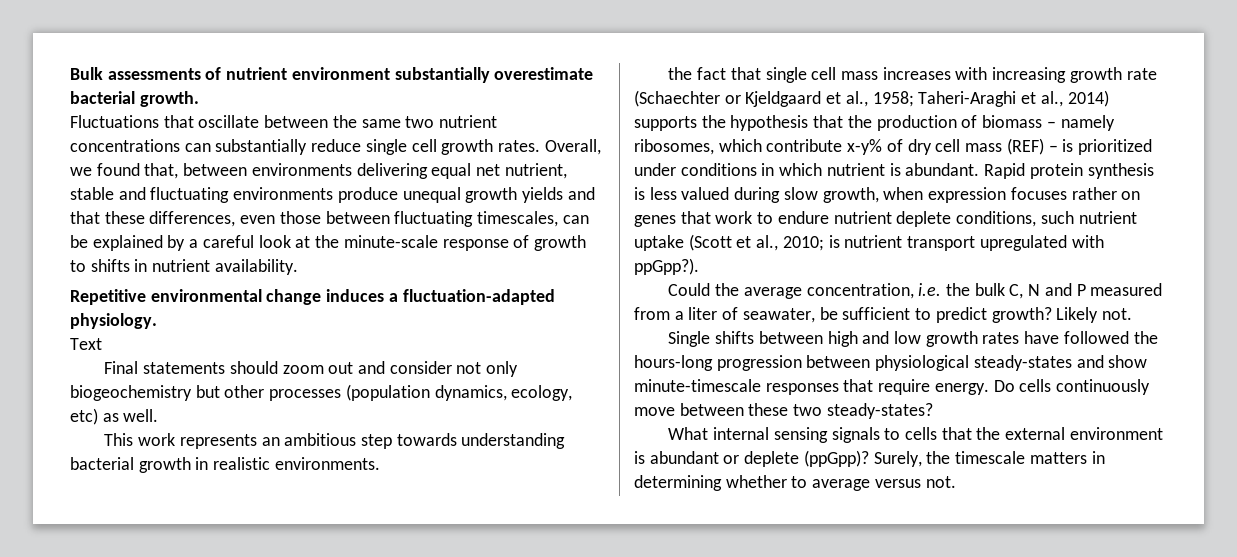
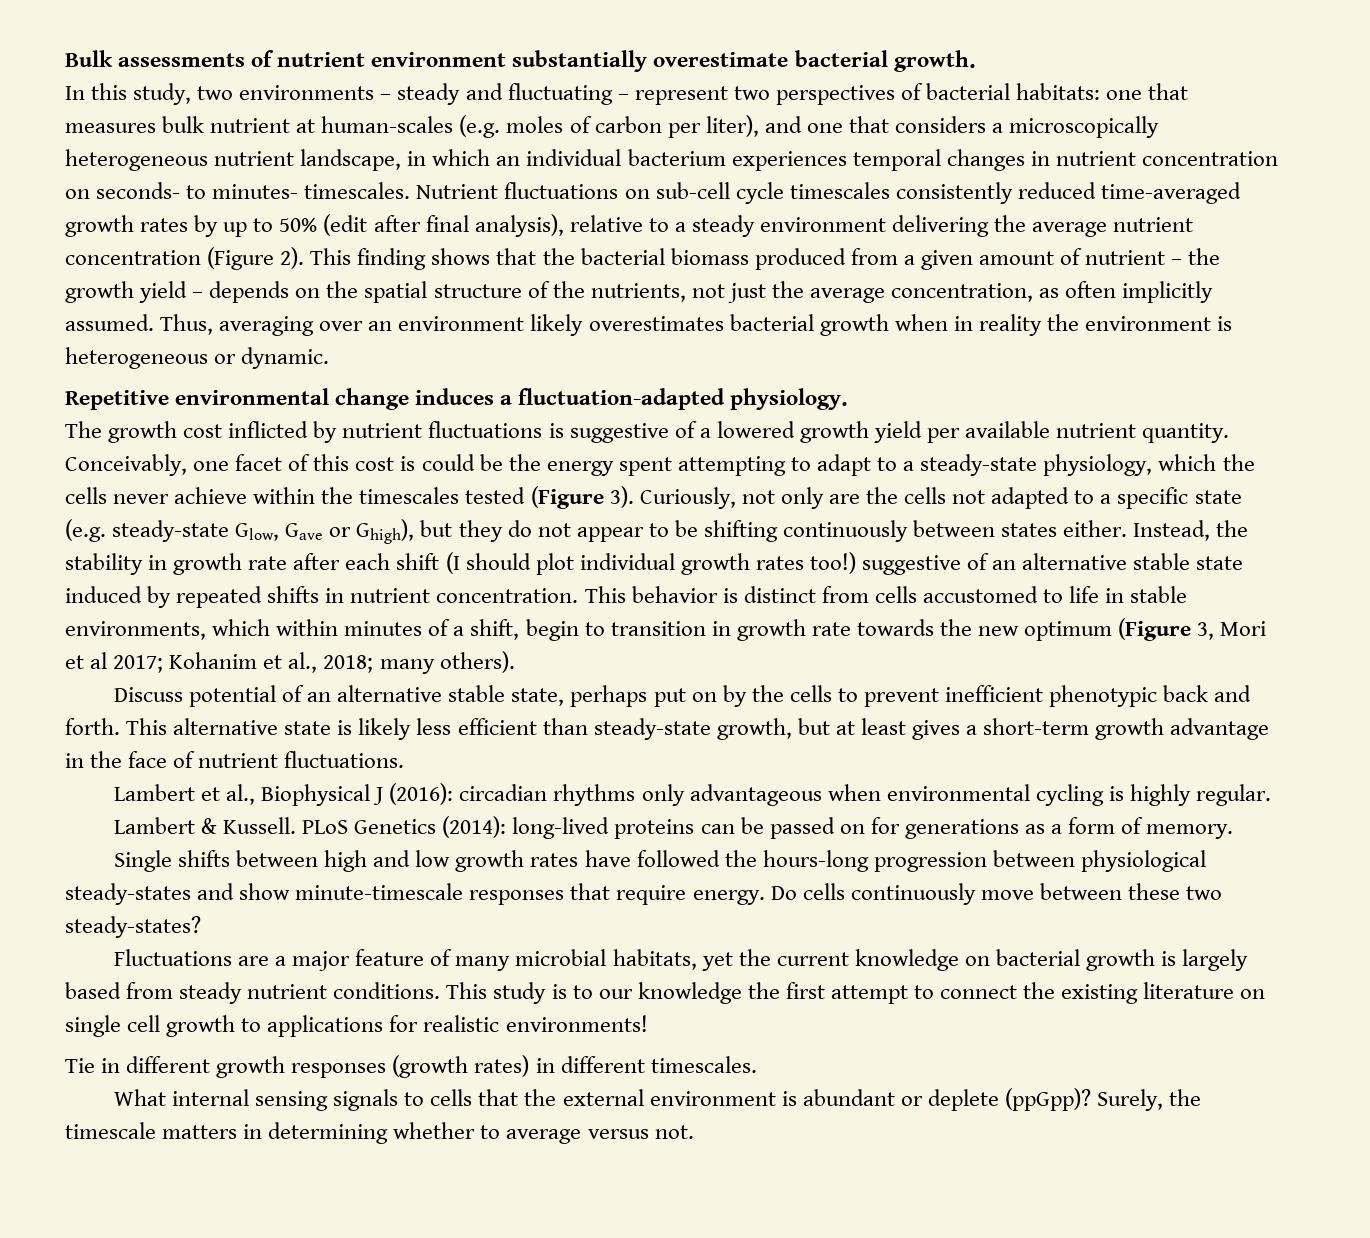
[70,115,498,128] [70,139,601,155] [70,163,567,179] [70,187,595,203] [70,211,589,227] [70,235,586,251] [70,259,298,275] Fluctuations that oscillate between the same two nutrient concentrations can substantially reduce single cell growth rates. Overall, we found that, between environments delivering equal net nutrient, stable and fluctuating environments produce unequal growth yields and that these differences, even those between fluctuating timescales, can be explained by a careful look at the minute-scale response of growth to shifts in nutrient availability. -> [65,83,1189,105] [65,115,1160,138] [65,149,1278,171] [65,182,1241,204] [65,214,1194,237] [65,247,1221,270] [65,281,1214,303] [65,314,1233,336] [65,347,330,369] In this study, two environments – steady and fluctuating – represent two perspectives of bacterial habitats: one that measures bulk nutrient at human-scales (e.g. moles of carbon per liter), and one that considers a microscopically heterogeneous nutrient landscape, in which an individual bacterium experiences temporal changes in nutrient concentration on seconds- to minutes- timescales. Nutrient fluctuations on sub-cell cycle timescales consistently reduced time-averaged growth rates by up to 50% (edit after final analysis), relative to a steady environment delivering the average nutrient concentration (Figure 2). This finding shows that the bacterial biomass produced from a given amount of nutrient – the growth yield – depends on the spatial structure of the nutrients, not just the average concentration, as often implicitly assumed. Thus, averaging over an environment likely overestimates bacterial growth when in reality the environment is heterogeneous or dynamic.
[70,338,102,350] [104,361,519,377] [70,384,573,401] [70,408,159,425] [104,433,566,449] [70,457,380,473] [668,67,1157,83] [634,90,1109,107] [634,115,1115,131] [634,138,1152,155] [634,163,1154,179] [634,187,1141,203] [634,211,1137,227] [634,234,1104,251] [634,258,699,275] [668,283,1163,299] [634,307,1132,323] Text // Final statements should zoom out and consider not only biogeochemistry but other processes (population dynamics, ecology, etc) as well. // This work represents an ambitious step towards understanding bacterial growth in realistic environments. // the fact that single cell mass increases with increasing growth rate (Schaechter or Kjeldgaard et al., 1958; Taheri-Araghi et al., 2014) supports the hypothesis that the production of biomass – namely ribosomes, which contribute x-y% of dry cell mass (REF) – is prioritized under conditions in which nutrient is abundant. Rapid protein synthesis is less valued during slow growth, when expression focuses rather on genes that work to endure nutrient deplete conditions, such nutrient uptake (Scott et al., 2010; is nutrient transport upregulated with ppGpp?). // Could the average concentration, i.e. the bulk C, N and P measured from a liter of seawater, be sufficient to predict growth? Likely not. -> [65,421,1230,443] [65,454,1255,476] [65,486,1242,509] [65,519,1249,544] [65,552,1244,575] [65,586,1188,608] [65,618,1267,641] [65,651,515,674] [113,685,1252,707] [65,718,1270,740] [65,751,405,768] [113,783,1272,806] [113,816,1234,839] The growth cost inflicted by nutrient fluctuations is suggestive of a lowered growth yield per available nutrient quantity. Conceivably, one facet of this cost is could be the energy spent attempting to adapt to a steady-state physiology, which the cells never achieve within the timescales tested (Figure 3). Curiously, not only are the cells not adapted to a specific state (e.g. steady-state Glow, Gave or Ghigh), but they do not appear to be shifting continuously between states either. Instead, the stability in growth rate after each shift (I should plot individual growth rates too!) suggestive of an alternative stable state induced by repeated shifts in nutrient concentration. This behavior is distinct from cells accustomed to life in stable environments, which within minutes of a shift, begin to transition in growth rate towards the new optimum (Figure 3, Mori et al 2017; Kohanim et al., 2018; many others). // Discuss potential of an alternative stable state, perhaps put on by the cells to prevent inefficient phenotypic back and forth. This alternative state is likely less efficient than steady-state growth, but at least gives a short-term growth advantage in the face of nutrient fluctuations. // Lambert et al., Biophysical J (2016): circadian rhythms only advantageous when environmental cycling is highly regular. // Lambert & Kussell. PLoS Genetics (2014): long-lived proteins can be passed on for generations as a form of memory.
(933, 411) none -> [113,949,1249,971] [65,982,1266,1004] [65,1015,648,1037] [65,1055,757,1078] // Fluctuations are a major feature of many microbial habitats, yet the current knowledge on bacterial growth is largely based from steady nutrient conditions. This study is to our knowledge the first attempt to connect the existing literature on single cell growth to applications for realistic environments! // Tie in different growth responses (growth rates) in different timescales.

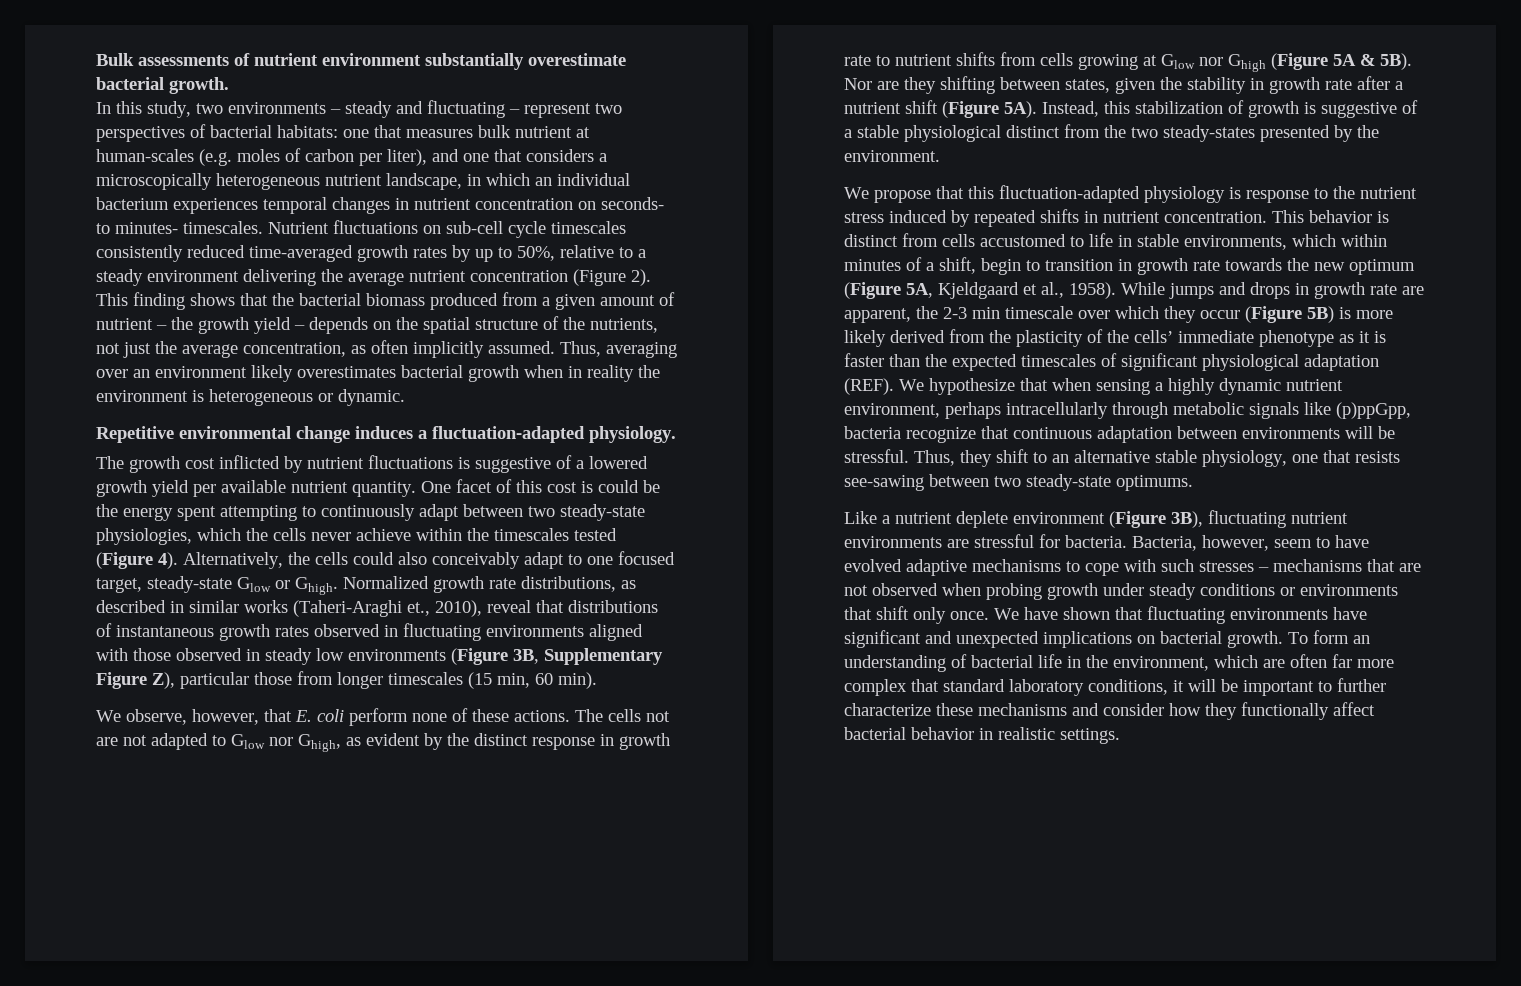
[279,214,564,237] 50% (edit after final analysis), -> [517,246,555,261] 50%,
[65,454,230,476] Conceivably, one -> [421,481,451,493] One
[817,454,1153,476] adapt to a steady-state physiology, -> [321,504,645,521] [96,528,192,545] continuously adapt between two steady-state physiologies,
[609,486,1242,509] [65,519,1211,544] 3). Curiously, not only are the cells not adapted to a specific state (e.g. steady-state Glow, Gave or Ghigh), but they do not appear to be shifting continuously between states either. Instead, -> [158,551,675,569] [96,576,636,595] [96,600,658,617] [96,623,643,641] [96,648,663,665] [96,671,597,689] [96,708,670,726] [96,733,670,752] [844,52,1412,72] [844,76,1155,94] 4). Alternatively, the cells could also conceivably adapt to one focused target, steady-state Glow or Ghigh. Normalized growth rate distributions, as described in similar works (Taheri-Araghi et., 2010), reveal that distributions of instantaneous growth rates observed in fluctuating environments aligned with those observed in steady low environments (Figure 3B, Supplementary Figure Z), particular those from longer timescales (15 min, 60 min). // We observe, however, that E. coli perform none of these actions. The cells not are not adapted to Glow nor Ghigh, as evident by the distinct response in growth rate to nutrient shifts from cells growing at Glow nor Ghigh (Figure 5A & 5B). Nor are they shifting between states, given
[345,552,1244,575] each shift (I should plot individual growth rates too!) suggestive of an alternative stable state -> [1395,81,1403,90] [844,100,1418,118] [844,124,1379,142] [844,150,940,162] [844,185,1417,203] [844,212,884,223] a nutrient shift (Figure 5A). Instead, this stabilization of growth is suggestive of a stable physiological distinct from the two steady-states presented by the environment. // We propose that this fluctuation-adapted physiology is response to the nutrient stress
[1197,621,1267,640] [65,651,515,674] [113,685,1252,707] [65,718,1270,740] [65,751,405,768] [113,783,1272,806] [113,816,1234,839] [113,850,1206,872] [65,883,1223,905] [65,916,201,938] [113,949,1249,971] [65,982,1266,1004] [65,1015,648,1037] [65,1055,757,1078] [113,1088,1202,1111] [65,1122,694,1144] 3, Mori et al 2017; Kohanim et al., 2018; many others). // Discuss potential of an alternative stable state, perhaps put on by the cells to prevent inefficient phenotypic back and forth. This alternative state is likely less efficient than steady-state growth, but at least gives a short-term growth advantage in the face of nutrient fluctuations. // Lambert et al., Biophysical J (2016): circadian rhythms only advantageous when environmental cycling is highly regular. // Lambert & Kussell. PLoS Genetics (2014): long-lived proteins can be passed on for generations as a form of memory. // Single shifts between high and low growth rates have followed the hours-long progression between physiological steady-states and show minute-timescale responses that require energy. Do cells continuously move between these two steady-states? // Fluctuations are a major feature of many microbial habitats, yet the current knowledge on bacterial growth is largely based from steady nutrient conditions. This study is to our knowledge the first attempt to connect the existing literature on single cell growth to applications for realistic environments! // Tie in different growth responses (growth rates) in different timescales. // What internal sensing signals to cells that the external environment is abundant or deplete (ppGpp)? Surely, the timescale matters in determining whether to average versus not. -> [906,282,1424,299] [844,306,1393,323] [844,329,1386,347] [844,353,1379,371] [844,378,1343,395] [844,402,1411,419] [844,426,1395,443] [844,449,1400,467] [844,474,1193,491] [844,510,1348,528] [844,534,1369,551] [844,559,1421,576] [844,583,1398,600] [844,606,1367,624] [844,630,1370,648] [844,654,1394,672] [844,678,1386,696] [844,702,1375,720] [844,727,1120,744] 5A, Kjeldgaard et al., 1958). While jumps and drops in growth rate are apparent, the 2-3 min timescale over which they occur (Figure 5B) is more likely derived from the plasticity of the cells’ immediate phenotype as it is faster than the expected timescales of significant physiological adaptation (REF). We hypothesize that when sensing a highly dynamic nutrient environment, perhaps intracellularly through metabolic signals like (p)ppGpp, bacteria recognize that continuous adaptation between environments will be stressful. Thus, they shift to an alternative stable physiology, one that resists see-sawing between two steady-state optimums. // Like a nutrient deplete environment (Figure 3B), fluctuating nutrient environments are stressful for bacteria. Bacteria, however, seem to have evolved adaptive mechanisms to cope with such stresses – mechanisms that are not observed when probing growth under steady conditions or environments that shift only once. We have shown that fluctuating environments have significant and unexpected implications on bacterial growth. To form an understanding of bacterial life in the environment, which are often far more complex that standard laboratory conditions, it will be important to further characterize these mechanisms and consider how they functionally affect bacterial behavior in realistic settings.

